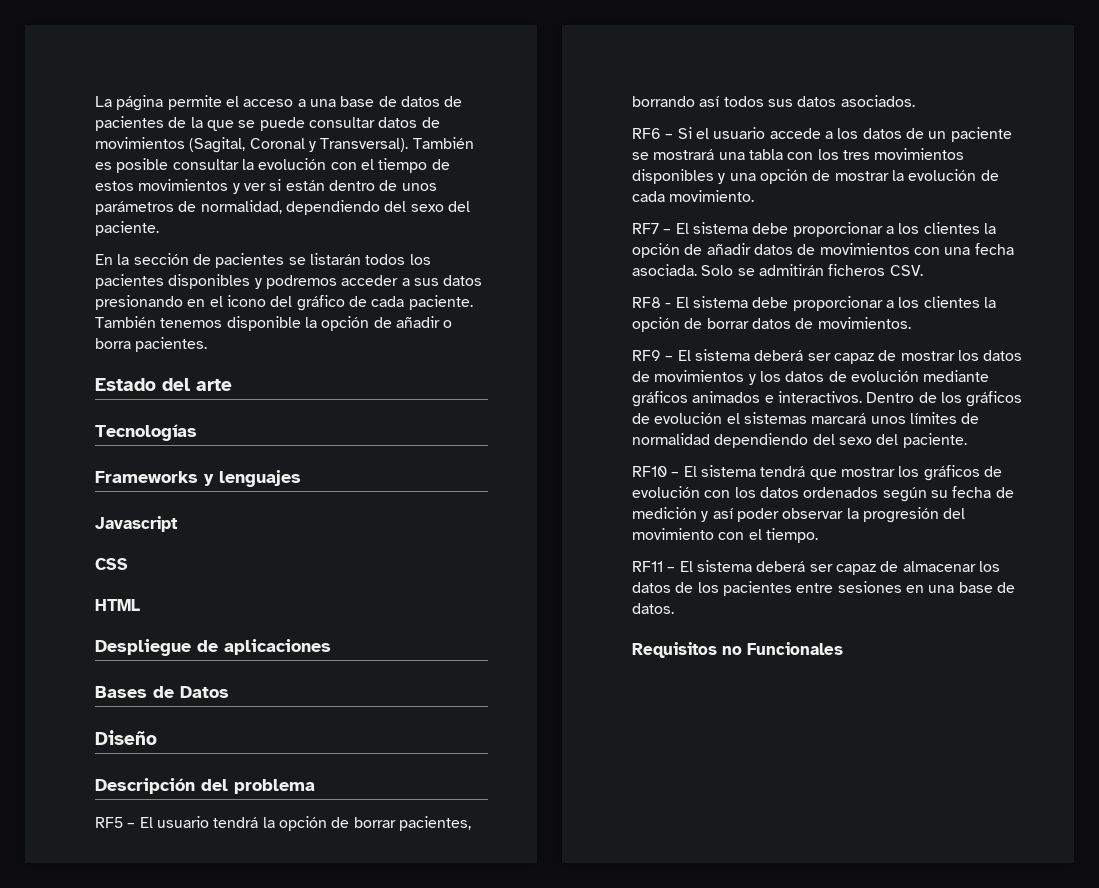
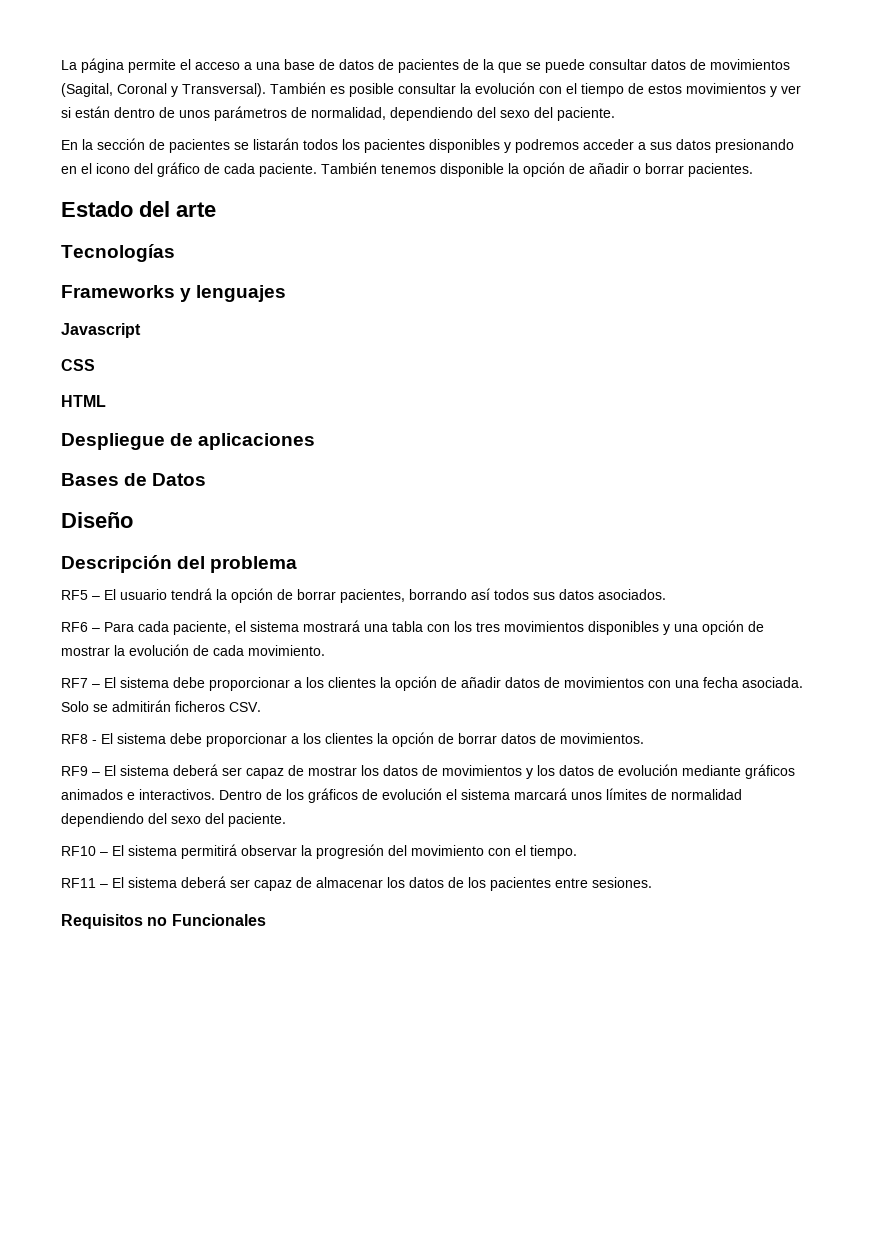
[95,338,131,349] borra -> [645,163,684,174] borrar
[677,127,1012,142] [632,152,649,160] Si el usuario accede a los datos de un paciente se -> [104,621,299,635] Para cada paciente, el sistema
[743,412,807,424] sistemas -> [461,789,510,800] sistema
[760,465,1002,481] [632,486,1014,502] [632,507,779,522] tendrá que mostrar los gráficos de evolución con los datos ordenados según su fecha de medición y así poder -> [181,844,237,859] permitirá
[837,581,1015,593] [632,603,674,614] sesiones en una base de datos. -> [592,877,652,888] sesiones.

